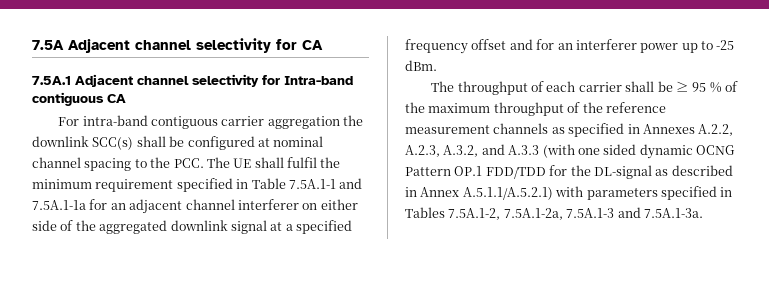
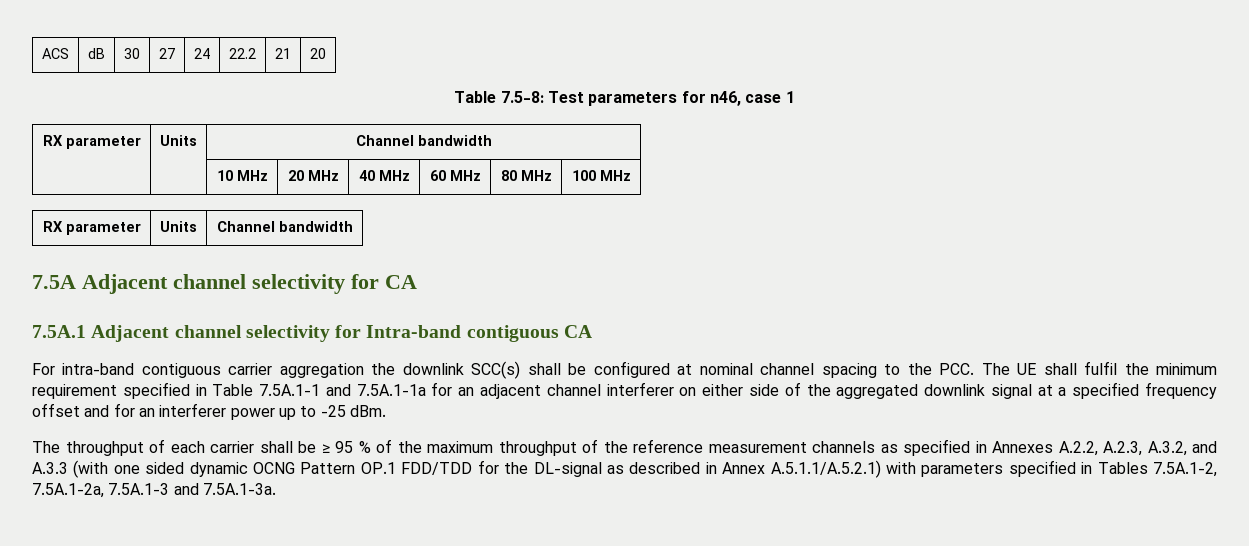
(32, 45) none -> [42,48,69,59] [88,48,105,59] [124,48,140,59] [159,48,175,59] [194,48,210,59] [229,48,256,59] [275,48,291,59] [310,48,326,59] [454,91,795,106] [42,135,141,149] [160,135,197,146] [355,135,492,146] [216,170,268,181] [287,170,339,181] [358,170,410,181] [429,170,481,181] [500,170,552,181] [571,170,631,181] [42,221,141,235] [160,221,197,232] [216,221,353,232] ACS | dB | 30 | 27 | 24 | 22.2 | 21 | 20 // Table 7.5-8: Test parameters for n46, case 1 // RX parameter | Units | Channel bandwidth // | | 10 MHz | 20 MHz | 40 MHz | 60 MHz | 80 MHz | 100 MHz // RX parameter | Units | Channel bandwidth //

